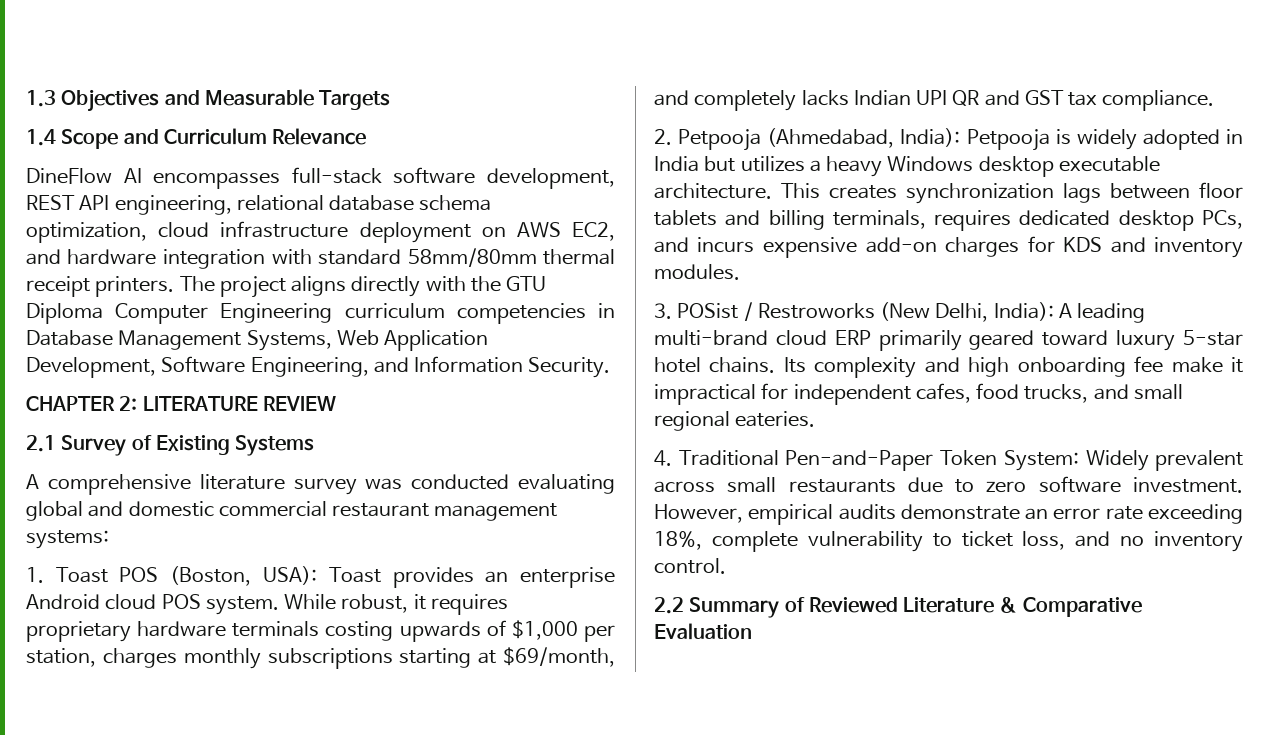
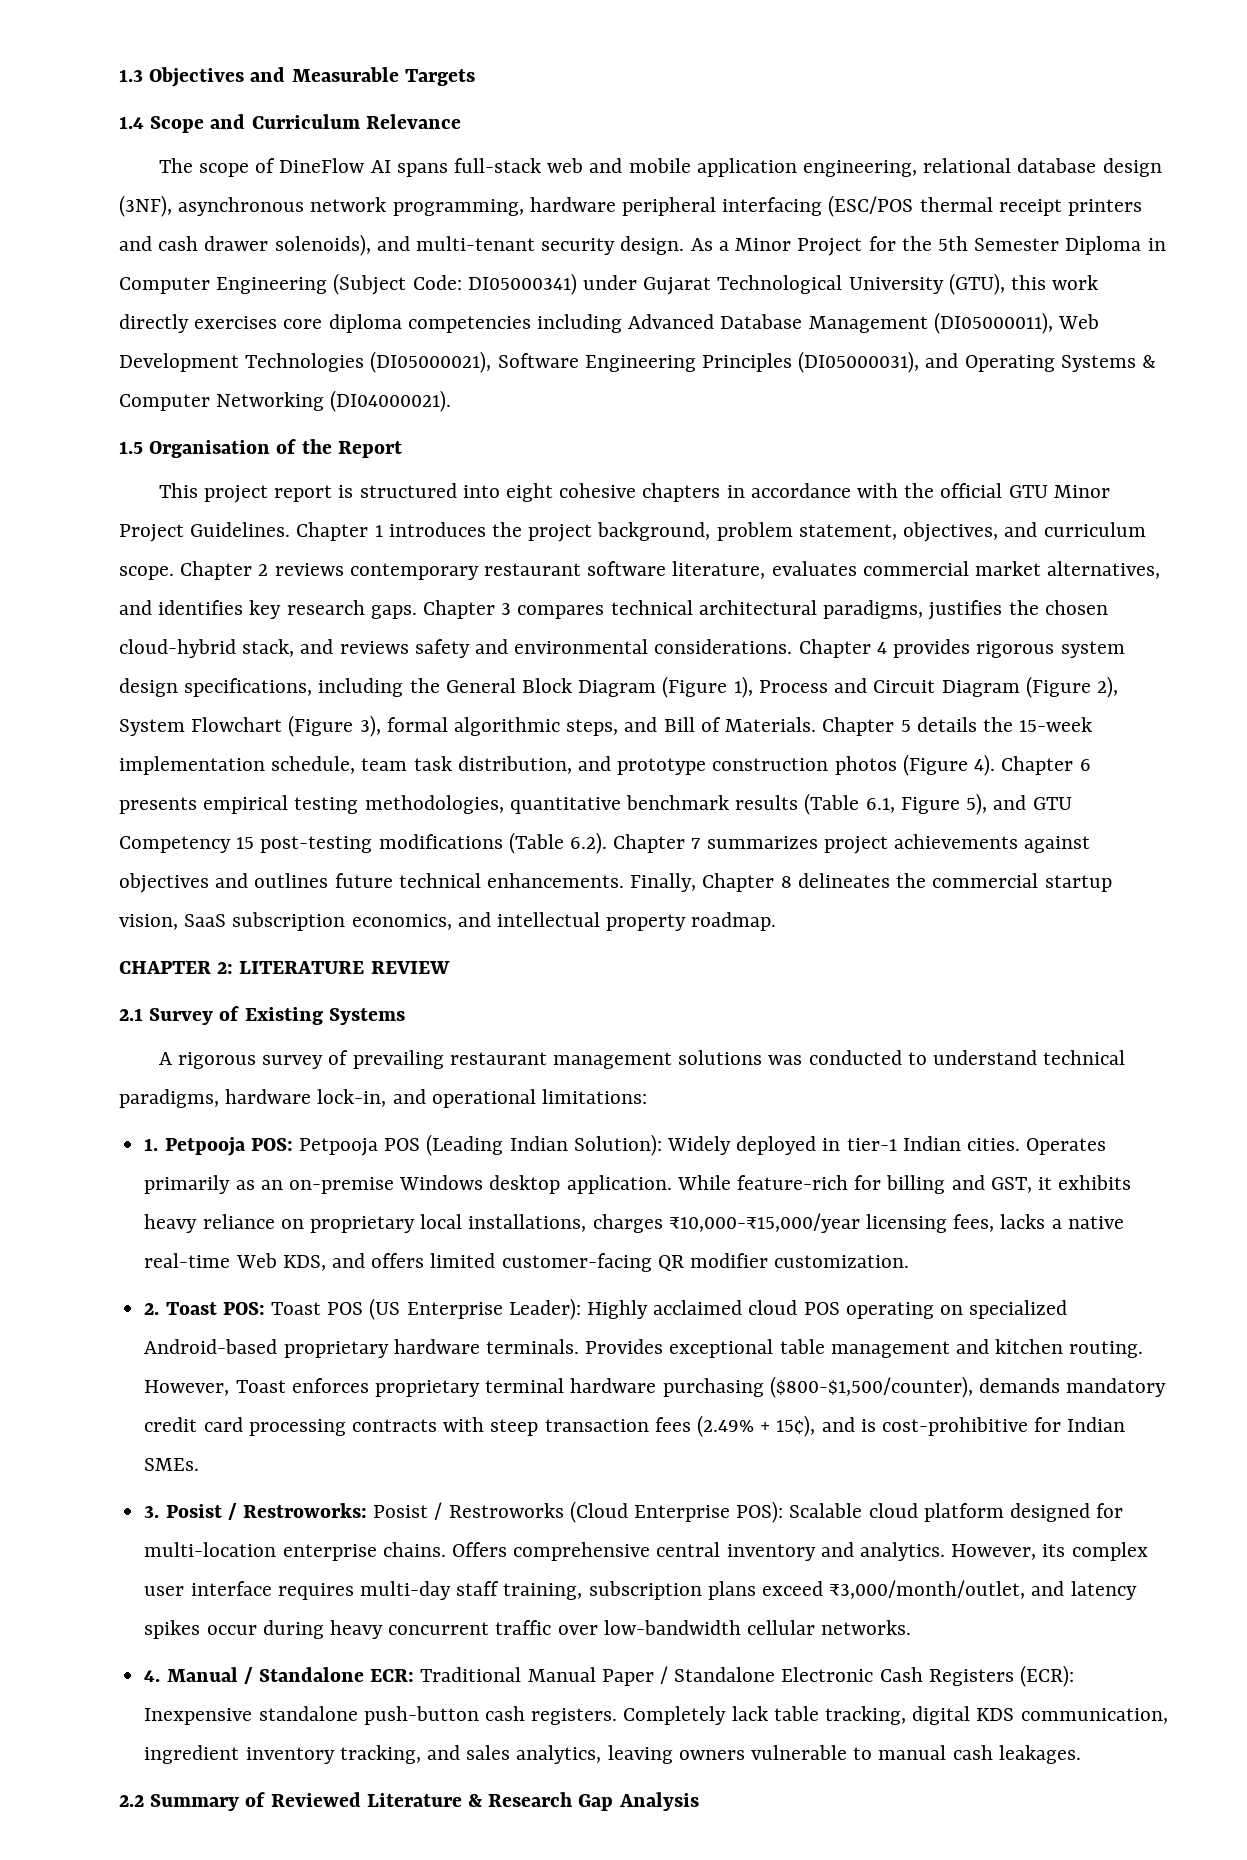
[26,167,616,189] [26,195,492,215] [26,221,615,243] [26,248,615,269] [26,276,547,298] [26,303,615,324] [26,330,489,351] [26,356,611,378] DineFlow AI encompasses full-stack software development, REST API engineering, relational database schema optimization, cloud infrastructure deployment on AWS EC2, and hardware integration with standard 58mm/80mm thermal receipt printers. The project aligns directly with the GTU Diploma Computer Engineering curriculum competencies in Database Management Systems, Web Application Development, Software Engineering, and Information Security. -> [158,158,1162,177] [119,195,1143,217] [119,234,1166,256] [119,273,1099,295] [119,312,1100,334] [119,351,1157,373] [119,390,452,412] [119,439,402,458] [158,483,1110,503] [119,522,1146,542] [119,561,1161,580] [119,600,1108,620] [119,639,1125,658] [119,676,1118,698] [119,715,1093,737] [119,754,1091,776] [119,793,1072,815] [119,832,1091,854] [119,873,1112,893] [119,912,777,931] The scope of DineFlow AI spans full-stack web and mobile application engineering, relational database design (3NF), asynchronous network programming, hardware peripheral interfacing (ESC/POS thermal receipt printers and cash drawer solenoids), and multi-tenant security design. As a Minor Project for the 5th Semester Diploma in Computer Engineering (Subject Code: DI05000341) under Gujarat Technological University (GTU), this work directly exercises core diploma competencies including Advanced Database Management (DI05000011), Web Development Technologies (DI05000021), Software Engineering Principles (DI05000031), and Operating Systems & Computer Networking (DI04000021). // 1.5 Organisation of the Report // This project report is structured into eight cohesive chapters in accordance with the official GTU Minor Project Guidelines. Chapter 1 introduces the project background, problem statement, objectives, and curriculum scope. Chapter 2 reviews contemporary restaurant software literature, evaluates commercial market alternatives, and identifies key research gaps. Chapter 3 compares technical architectural paradigms, justifies the chosen cloud-hybrid stack, and reviews safety and environmental considerations. Chapter 4 provides rigorous system design specifications, including the General Block Diagram (Figure 1), Process and Circuit Diagram (Figure 2), System Flowchart (Figure 3), formal algorithmic steps, and Bill of Materials. Chapter 5 details the 15-week implementation schedule, team task distribution, and prototype construction photos (Figure 4). Chapter 6 presents empirical testing methodologies, quantitative benchmark results (Table 6.1, Figure 5), and GTU Competency 15 post-testing modifications (Table 6.2). Chapter 7 summarizes project achievements against objectives and outlines future technical enhancements. Finally, Chapter 8 delineates the commercial startup vision, SaaS subscription economics, and intellectual property roadmap.
[47,474,615,495] [26,501,558,521] [26,530,109,549] [26,566,615,588] [26,594,508,615] [26,620,615,642] [26,647,615,669] [654,90,1215,111] [654,128,1243,151] [654,156,1160,177] [654,182,1243,204] [654,210,1243,231] [654,236,1243,258] [654,264,740,280] [654,302,1146,323] [654,330,1243,351] [654,356,1243,378] [654,383,1183,405] [654,411,816,431] [654,450,1243,471] [654,476,1243,493] [654,504,1243,525] [654,531,1243,552] [654,558,726,574] comprehensive literature survey was conducted evaluating global and domestic commercial restaurant management systems: // 1. Toast POS (Boston, USA): Toast provides an enterprise Android cloud POS system. While robust, it requires proprietary hardware terminals costing upwards of $1,000 per station, charges monthly subscriptions starting at $69/month, and completely lacks Indian UPI QR and GST tax compliance. // 2. Petpooja (Ahmedabad, India): Petpooja is widely adopted in India but utilizes a heavy Windows desktop executable architecture. This creates synchronization lags between floor tablets and billing terminals, requires dedicated desktop PCs, and incurs expensive add-on charges for KDS and inventory modules. // 3. POSist / Restroworks (New Delhi, India): A leading multi-brand cloud ERP primarily geared toward luxury 5-star hotel chains. Its complexity and high onboarding fee make it impractical for independent cafes, food trucks, and small regional eateries. // 4. Traditional Pen-and-Paper Token System: Widely prevalent across small restaurants due to zero software investment. However, empirical audits demonstrate an error rate exceeding 18%, complete vulnerability to ticket loss, and no inventory control. -> [177,1050,1126,1069] [119,1089,648,1108] [144,1134,1107,1156] [144,1175,1132,1194] [144,1213,1124,1233] [144,1253,910,1272] [144,1298,1068,1320] [144,1339,1144,1358] [144,1376,1167,1398] [144,1415,1126,1437] [144,1458,200,1471] [144,1501,1124,1523] [144,1542,1148,1561] [144,1580,1137,1600] [144,1620,912,1639] [144,1665,1075,1687] [144,1706,1168,1725] [144,1745,1081,1764] rigorous survey of prevailing restaurant management solutions was conducted to understand technical paradigms, hardware lock-in, and operational limitations: // 1. Petpooja POS: Petpooja POS (Leading Indian Solution): Widely deployed in tier-1 Indian cities. Operates primarily as an on-premise Windows desktop application. While feature-rich for billing and GST, it exhibits heavy reliance on proprietary local installations, charges ₹10,000-₹15,000/year licensing fees, lacks a native real-time Web KDS, and offers limited customer-facing QR modifier customization. // 2. Toast POS: Toast POS (US Enterprise Leader): Highly acclaimed cloud POS operating on specialized Android-based proprietary hardware terminals. Provides exceptional table management and kitchen routing. However, Toast enforces proprietary terminal hardware purchasing ($800-$1,500/counter), demands mandatory credit card processing contracts with steep transaction fees (2.49% + 15¢), and is cost-prohibitive for Indian SMEs. // 3. Posist / Restroworks: Posist / Restroworks (Cloud Enterprise POS): Scalable cloud platform designed for multi-location enterprise chains. Offers comprehensive central inventory and analytics. However, its complex user interface requires multi-day staff training, subscription plans exceed ₹3,000/month/outlet, and latency spikes occur during heavy concurrent traffic over low-bandwidth cellular networks. // 4. Manual / Standalone ECR: Traditional Manual Paper / Standalone Electronic Cash Registers (ECR): Inexpensive standalone push-button cash registers. Completely lack table tracking, digital KDS communication, ingredient inventory tracking, and sales analytics, leaving owners vulnerable to manual cash leakages.
[1022,597,1142,617] [654,623,752,640] Comparative Evaluation -> [488,1792,699,1811] Research Gap Analysis

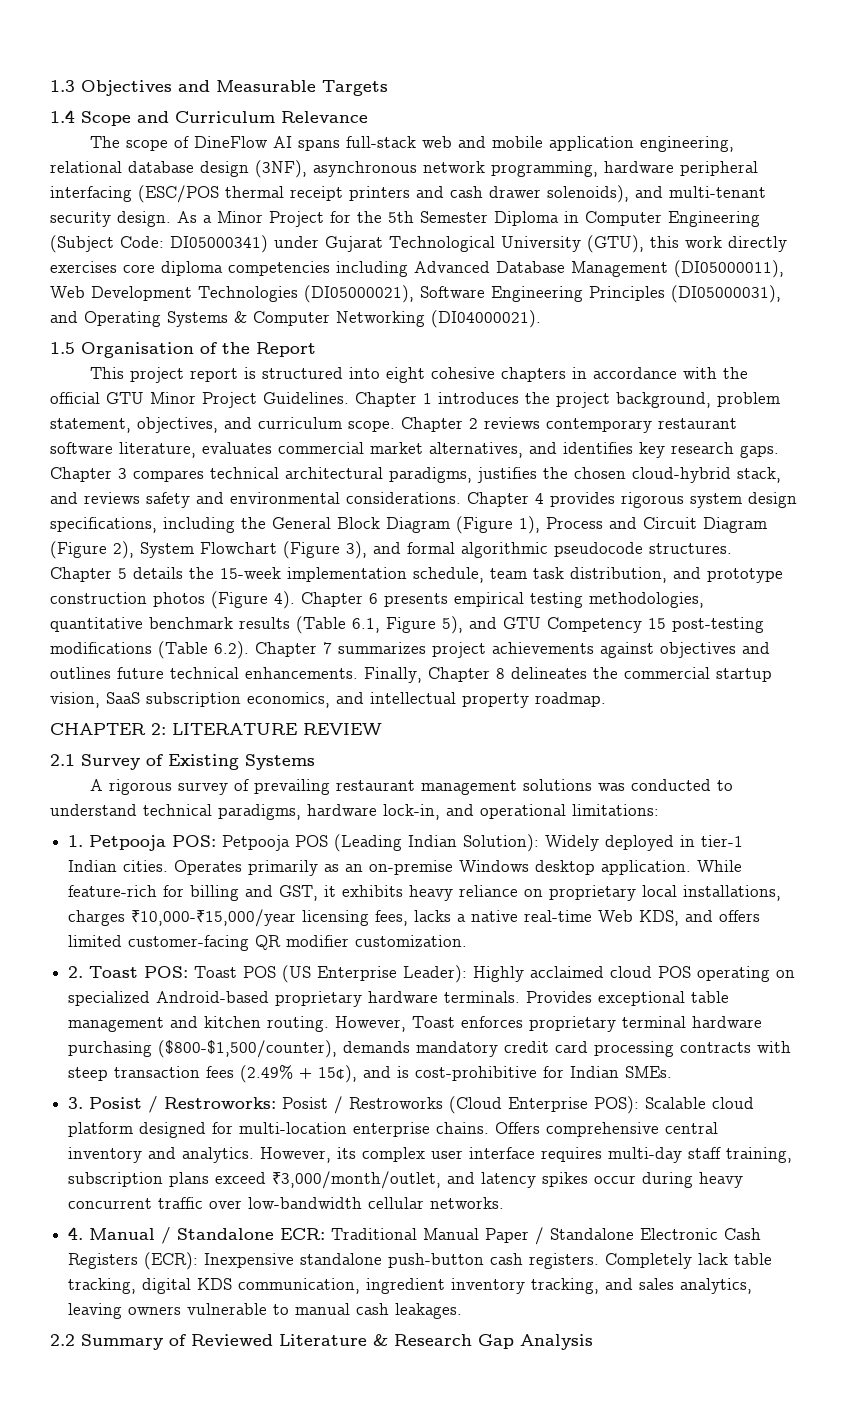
(381, 726) none -> [373,542,401,554] and
[566,717,817,736] steps, and Bill of Materials. -> [554,542,732,557] pseudocode structures.

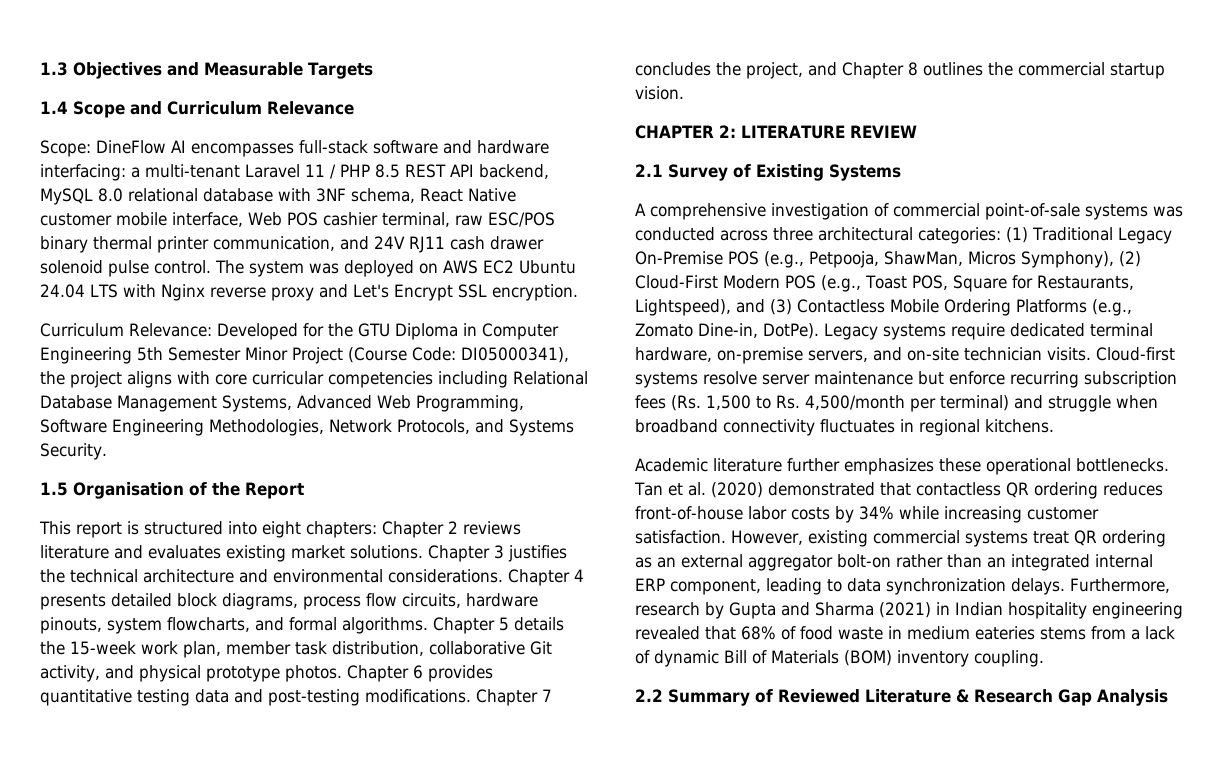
[89,136,734,152] [50,160,758,178] [50,185,766,203] [50,211,760,227] [50,235,787,253] [50,261,223,276] The scope of DineFlow AI spans full-stack web and mobile application engineering, relational database design (3NF), asynchronous network programming, hardware peripheral interfacing (ESC/POS thermal receipt printers and cash drawer solenoids), and multi-tenant security design. As a Minor Project for the 5th Semester Diploma in Computer Engineering (Subject Code: DI05000341) under Gujarat Technological University (GTU), this work directly exercises core diploma -> [40,140,549,157] [40,164,549,181] [40,188,516,205] [40,212,555,227] [40,236,544,253] [40,260,576,277] [40,284,578,301] [40,323,559,340] [40,347,569,364] [40,371,324,388] Scope: DineFlow AI encompasses full-stack software and hardware interfacing: a multi-tenant Laravel 11 / PHP 8.5 REST API backend, MySQL 8.0 relational database with 3NF schema, React Native customer mobile interface, Web POS cashier terminal, raw ESC/POS binary thermal printer communication, and 24V RJ11 cash drawer solenoid pulse control. The system was deployed on AWS EC2 Ubuntu 24.04 LTS with Nginx reverse proxy and Let's Encrypt SSL encryption. // Curriculum Relevance: Developed for the GTU Diploma in Computer Engineering 5th Semester Minor Project (Course Code: DI05000341), the project aligns with core curricular
[414,261,490,273] Advanced -> [513,371,588,385] Relational
[674,260,784,278] [50,285,781,303] [50,310,541,328] (DI05000011), Web Development Technologies (DI05000021), Software Engineering Principles (DI05000031), and Operating Systems & Computer Networking (DI04000021). -> [222,395,524,412] [40,419,574,436] [40,443,107,460] Systems, Advanced Web Programming, Software Engineering Methodologies, Network Protocols, and Systems Security.
[129,367,184,383] project -> (71, 528) none
[430,367,748,382] [50,392,780,408] [50,417,737,433] [50,442,779,458] [50,467,781,483] [50,492,190,508] cohesive chapters in accordance with the official GTU Minor Project Guidelines. Chapter 1 introduces the project background, problem statement, objectives, and curriculum scope. Chapter 2 reviews contemporary restaurant software literature, evaluates commercial market alternatives, and identifies key research gaps. Chapter 3 compares technical architectural paradigms, justifies the chosen cloud-hybrid stack, and reviews safety -> [306,521,521,538] [40,545,567,562] [40,569,234,583] chapters: Chapter 2 reviews literature and evaluates existing market solutions. Chapter 3 justifies the technical architecture
[550,492,797,508] [50,516,767,534] [50,541,732,559] provides rigorous system design specifications, including the General Block Diagram (Figure 1), Process and Circuit Diagram (Figure 2), System Flowchart (Figure 3), and formal algorithmic pseudocode structures. -> [40,593,538,610] [40,617,428,634] presents detailed block diagrams, process flow circuits, hardware pinouts, system flowcharts, and formal algorithms.
[287,567,783,583] [50,591,704,609] [50,616,764,634] [50,641,770,659] [50,667,422,683] implementation schedule, team task distribution, and prototype construction photos (Figure 4). Chapter 6 presents empirical testing methodologies, quantitative benchmark results (Table 6.1, Figure 5), and GTU Competency 15 post-testing modifications (Table 6.2). Chapter 7 summarizes project achievements against objectives and outlines future technical enhancements. Finally, -> [141,641,552,658] [40,665,493,682] [40,689,552,706] [635,62,837,79] work plan, member task distribution, collaborative Git activity, and physical prototype photos. Chapter 6 provides quantitative testing data and post-testing modifications. Chapter 7 concludes the project, and
[511,667,587,679] delineates -> [923,62,983,76] outlines
[50,692,606,708] vision, SaaS subscription economics, and intellectual property roadmap. -> [635,86,684,100] vision.
[108,779,733,795] [50,804,659,820] [68,834,744,852] [68,860,743,876] [68,885,782,901] [68,909,761,927] [68,935,468,951] [68,965,796,983] [68,991,730,1007] [68,1016,763,1032] [68,1040,792,1058] [68,1065,673,1083] [68,1096,755,1114] [68,1122,719,1138] [68,1147,793,1163] [68,1171,744,1189] [68,1197,505,1209] [68,1227,762,1245] [68,1252,773,1270] [68,1278,753,1294] [68,1303,463,1319] rigorous survey of prevailing restaurant management solutions was conducted to understand technical paradigms, hardware lock-in, and operational limitations: // 1. Petpooja POS: Petpooja POS (Leading Indian Solution): Widely deployed in tier-1 Indian cities. Operates primarily as an on-premise Windows desktop application. While feature-rich for billing and GST, it exhibits heavy reliance on proprietary local installations, charges ₹10,000-₹15,000/year licensing fees, lacks a native real-time Web KDS, and offers limited customer-facing QR modifier customization. // 2. Toast POS: Toast POS (US Enterprise Leader): Highly acclaimed cloud POS operating on specialized Android-based proprietary hardware terminals. Provides exceptional table management and kitchen routing. However, Toast enforces proprietary terminal hardware purchasing ($800-$1,500/counter), demands mandatory credit card processing contracts with steep transaction fees (2.49% + 15¢), and is cost-prohibitive for Indian SMEs. // 3. Posist / Restroworks: Posist / Restroworks (Cloud Enterprise POS): Scalable cloud platform designed for multi-location enterprise chains. Offers comprehensive central inventory and analytics. However, its complex user interface requires multi-day staff training, subscription plans exceed ₹3,000/month/outlet, and latency spikes occur during heavy concurrent traffic over low-bandwidth cellular networks. // 4. Manual / Standalone ECR: Traditional Manual Paper / Standalone Electronic Cash Registers (ECR): Inexpensive standalone push-button cash registers. Completely lack table tracking, digital KDS communication, ingredient inventory tracking, and sales analytics, leaving owners vulnerable to manual cash leakages. -> [650,203,1183,220] [635,227,1172,244] [635,251,1141,268] [635,275,1134,292] [635,299,1132,316] [635,323,1153,340] [635,347,1175,364] [635,371,1177,388] [635,395,1158,412] [635,419,1054,436] [635,458,1169,475] [634,482,1163,499] [635,506,1099,523] [635,530,1166,547] [635,554,1153,571] [635,578,1170,595] [635,602,1183,619] [635,626,1175,640] [635,650,1044,667] comprehensive investigation of commercial point-of-sale systems was conducted across three architectural categories: (1) Traditional Legacy On-Premise POS (e.g., Petpooja, ShawMan, Micros Symphony), (2) Cloud-First Modern POS (e.g., Toast POS, Square for Restaurants, Lightspeed), and (3) Contactless Mobile Ordering Platforms (e.g., Zomato Dine-in, DotPe). Legacy systems require dedicated terminal hardware, on-premise servers, and on-site technician visits. Cloud-first systems resolve server maintenance but enforce recurring subscription fees (Rs. 1,500 to Rs. 4,500/month per terminal) and struggle when broadband connectivity fluctuates in regional kitchens. // Academic literature further emphasizes these operational bottlenecks. Tan et al. (2020) demonstrated that contactless QR ordering reduces front-of-house labor costs by 34% while increasing customer satisfaction. However, existing commercial systems treat QR ordering as an external aggregator bolt-on rather than an integrated internal ERP component, leading to data synchronization delays. Furthermore, research by Gupta and Sharma (2021) in Indian hospitality engineering revealed that 68% of food waste in medium eateries stems from a lack of dynamic Bill of Materials (BOM) inventory coupling.

